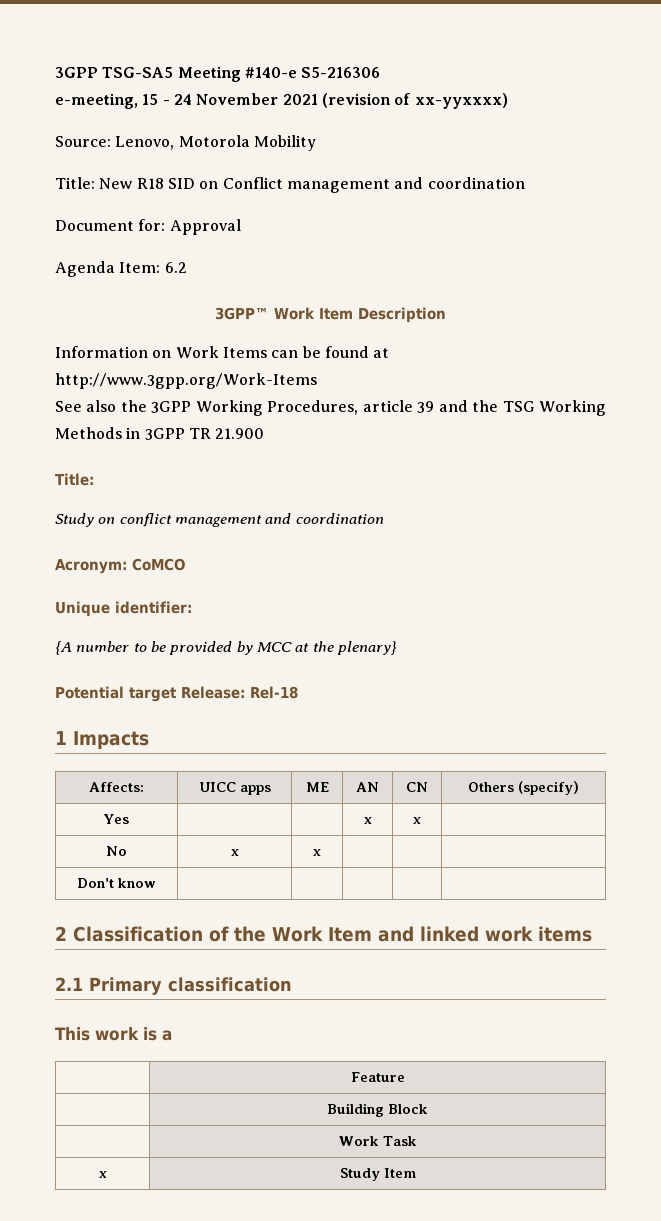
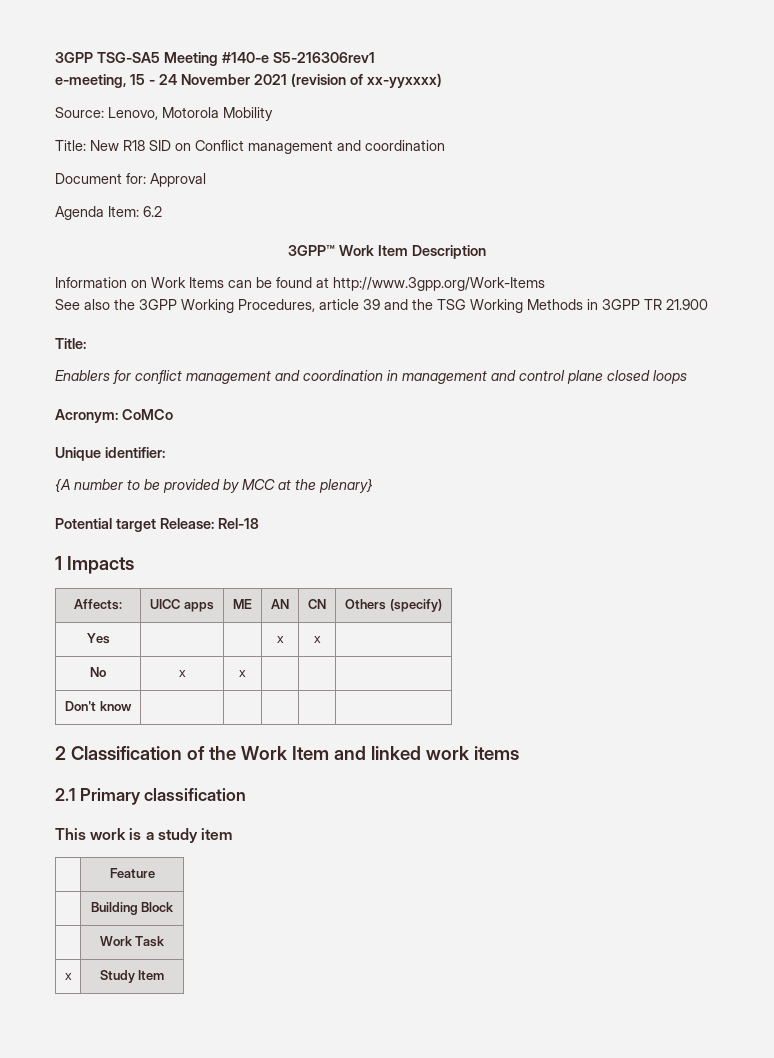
[301,67,381,78] S5-216306 -> [273,52,375,63] S5-216306rev1
[55,513,116,527] Study on -> [55,370,131,384] Enablers for
(384, 518) none -> [387,370,687,384] in management and control plane closed loops
[132,558,185,571] CoMCO -> [121,409,173,420] CoMCo
(172, 1035) none -> [157,828,232,843] study item

